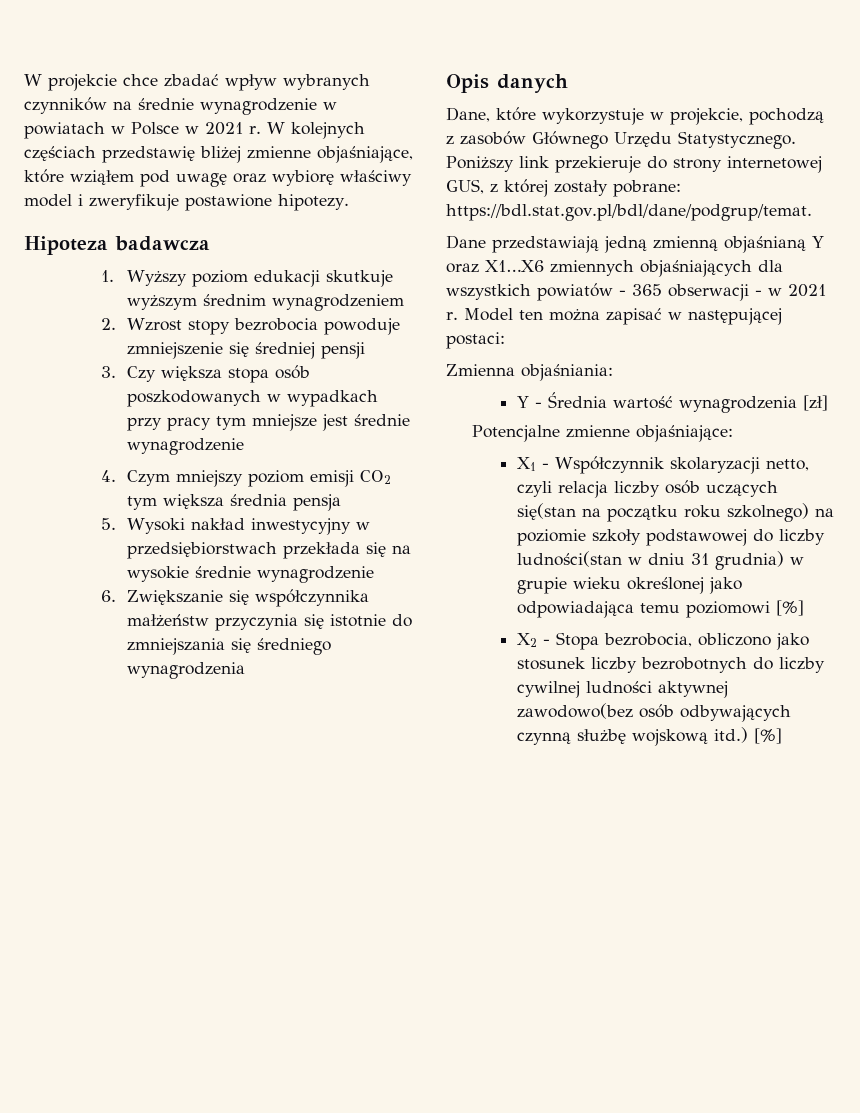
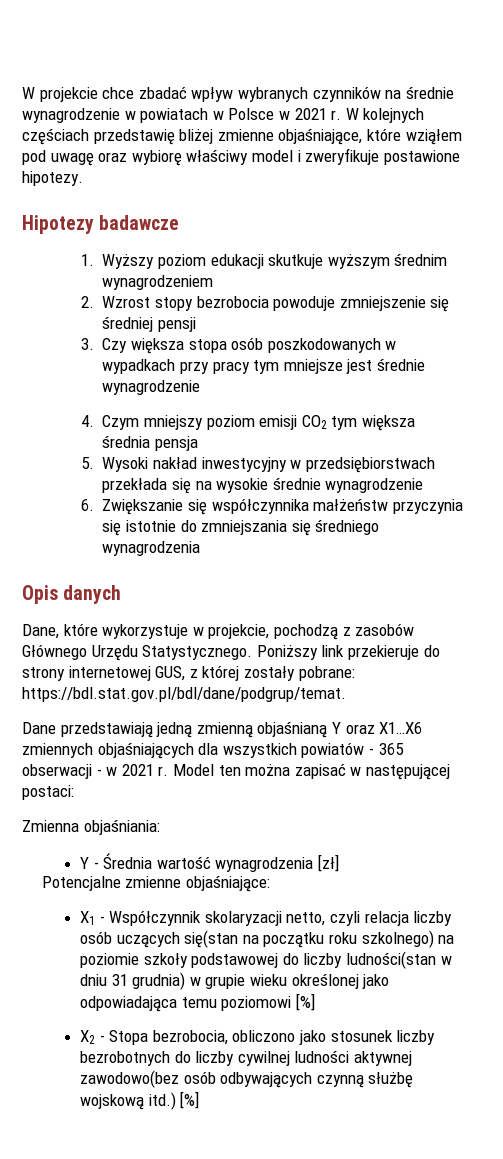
[24,236,210,255] Hipoteza badawcza -> [22,215,180,234] Hipotezy badawcze

